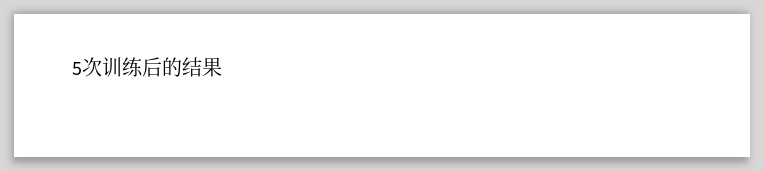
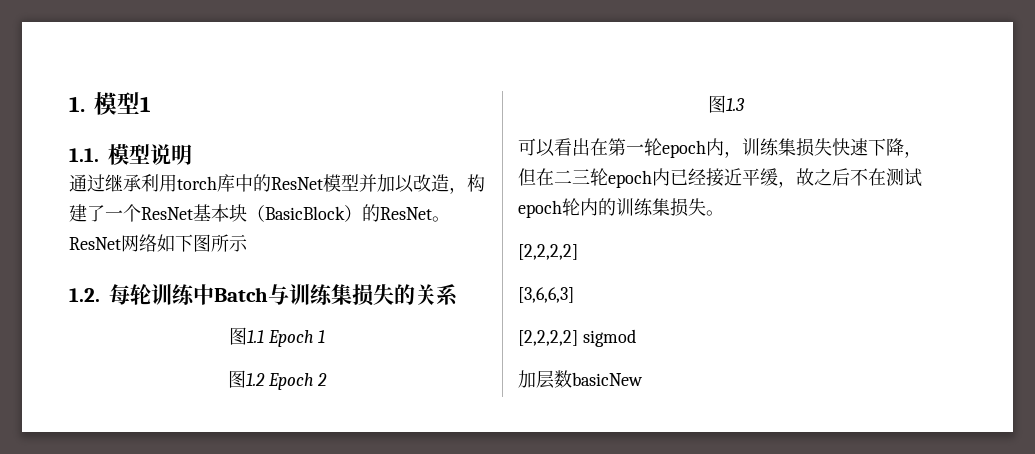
[72,57,222,77] 5次训练后的结果 -> [69,92,152,115] [69,144,192,165] [69,174,485,194] [69,204,450,222] [69,234,248,252] [69,284,458,306] [228,327,326,347] [227,370,328,390] [708,95,745,113] [518,138,922,158] [518,168,922,188] [518,198,724,218] [518,244,578,260] [518,287,574,303] [518,329,636,347] [518,370,643,389] 1.模型1 // 1.1.模型说明 // 通过继承利用torch库中的ResNet模型并加以改造，构建了一个ResNet基本块（BasicBlock）的ResNet。ResNet网络如下图所示 // 1.2.每轮训练中Batch与训练集损失的关系 // 图1.1 Epoch 1 // 图1.2 Epoch 2 // 图1.3 // 可以看出在第一轮epoch内，训练集损失快速下降，但在二三轮epoch内已经接近平缓，故之后不在测试epoch轮内的训练集损失。 // [2,2,2,2] // [3,6,6,3] // [2,2,2,2] sigmod // 加层数basicNew

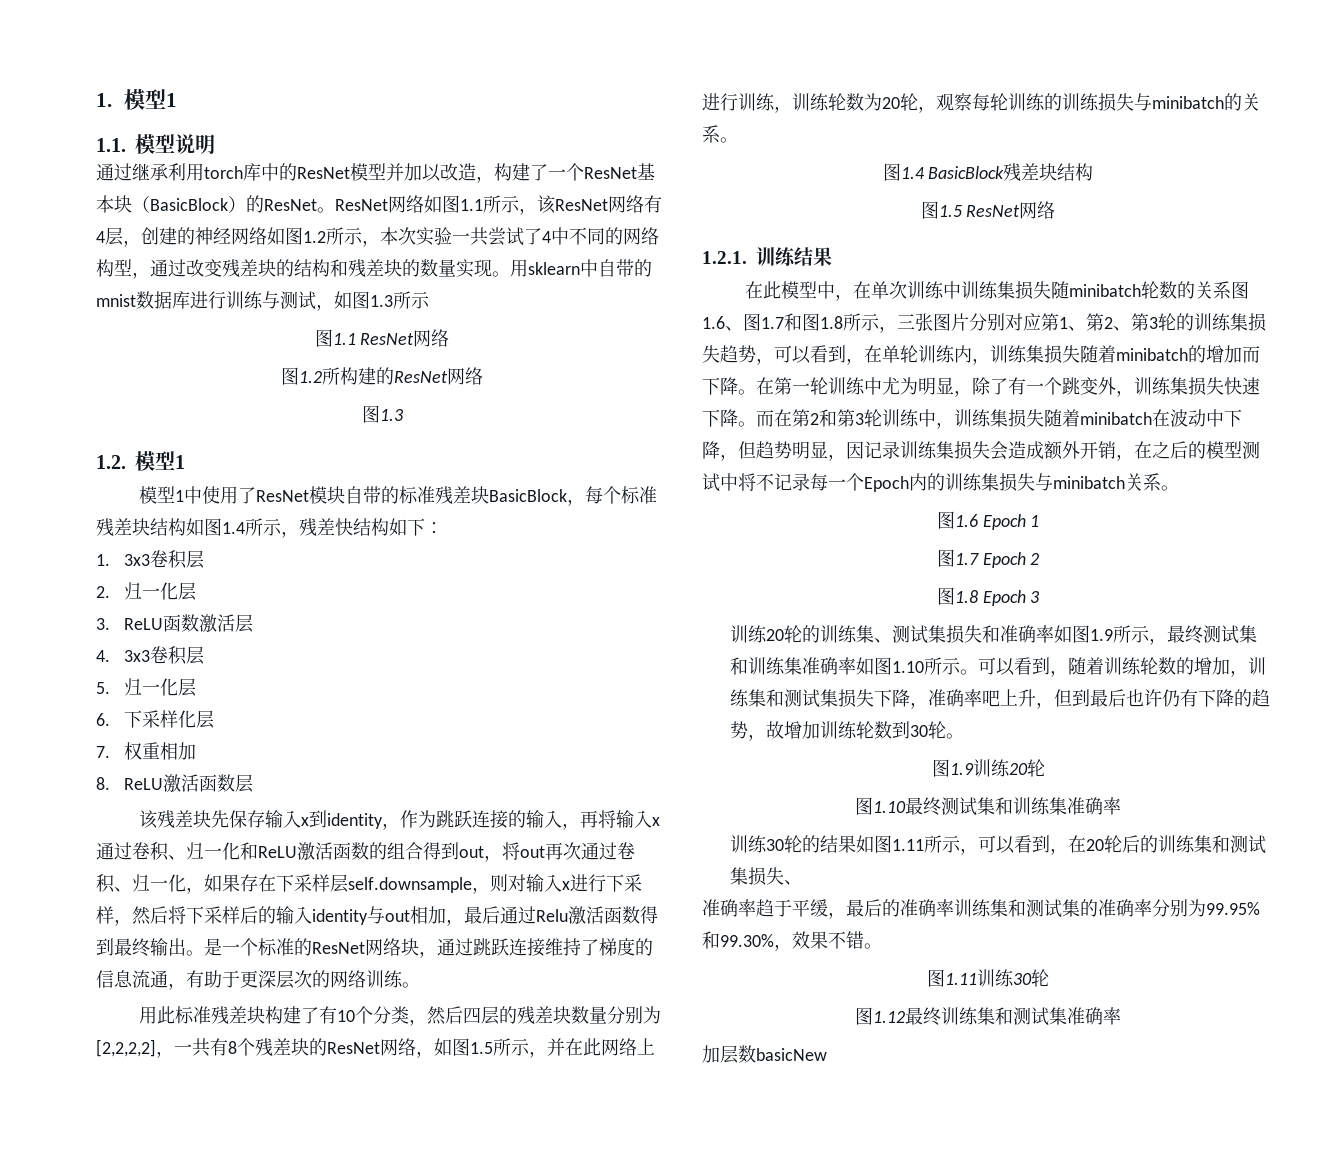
[175,234,248,252] [69,284,458,306] [228,327,326,347] [227,370,328,390] [708,95,745,113] [518,138,724,158] 下图所示 // 1.2.每轮训练中Batch与训练集损失的关系 // 图1.1 Epoch 1 // 图1.2 Epoch 2 // 图1.3 // 可以看出在第一轮epoch内 -> [442,195,662,215] [96,227,659,247] [96,259,652,279] [96,291,430,311] [314,329,450,347] [281,367,483,385] [361,405,403,423] [96,451,185,471] [138,486,657,506] [96,518,443,538] [96,550,205,569] [96,582,197,601] [96,614,254,633] [96,646,205,665] [96,678,197,697] [96,710,215,729] [96,742,197,760] [96,774,254,793] [138,810,660,830] [96,842,635,862] [96,874,642,894] [96,906,658,926] [96,938,653,958] [96,970,420,990] [138,1006,661,1026] [96,1038,655,1058] [702,93,1260,113] [702,125,738,143] [882,163,1094,182] [920,201,1056,219] [702,247,832,266] [744,281,1249,301] [702,313,1266,333] [702,345,1260,365] [702,377,1116,397] 图1.1所示，该ResNet网络有4层，创建的神经网络如图1.2所示，本次实验一共尝试了4中不同的网络构型，通过改变残差块的结构和残差块的数量实现。用sklearn中自带的mnist数据库进行训练与测试，如图1.3所示 // 图1.1 ResNet网络 // 图1.2所构建的ResNet网络 // 图1.3 // 1.2.模型1 // 模型1中使用了ResNet模块自带的标准残差块BasicBlock，每个标准残差块结构如图1.4所示，残差快结构如下： // 1. 3x3卷积层 // 2.归一化层 // 3. ReLU函数激活层 // 4. 3x3卷积层 // 5.归一化层 // 6.下采样化层 // 7.权重相加 // 8. ReLU激活函数层 // 该残差块先保存输入x到identity，作为跳跃连接的输入，再将输入x通过卷积、归一化和ReLU激活函数的组合得到out，将out再次通过卷积、归一化，如果存在下采样层self.downsample，则对输入x进行下采样，然后将下采样后的输入identity与out相加，最后通过Relu激活函数得到最终输出。是一个标准的ResNet网络块，通过跳跃连接维持了梯度的信息流通，有助于更深层次的网络训练。 // 用此标准残差块构建了有10个分类，然后四层的残差块数量分别为[2,2,2,2]，一共有8个残差块的ResNet网络，如图1.5所示，并在此网络上进行训练，训练轮数为20轮，观察每轮训练的训练损失与minibatch的关系。 // 图1.4 BasicBlock残差块结构 // 图1.5 ResNet网络 // 1.2.1.训练结果 // 在此模型中，在单次训练中训练集损失随minibatch轮数的关系图1.6、图1.7和图1.8所示，三张图片分别对应第1、第2、第3轮的训练集损失趋势，可以看到，在单轮训练内，训练集损失随着minibatch的增加而下降。在第一轮训练中尤为明显，除了有一个跳变外
[904,151,922,158] [518,168,922,188] [518,198,724,218] [518,244,578,260] [518,287,574,303] [518,329,636,347] ，但在二三轮epoch内已经接近平缓，故之后不在测试epoch轮内的训练集损失。 // [2,2,2,2] // [3,6,6,3] // [2,2,2,2] sigmod -> [738,409,1242,429] [702,441,1260,461] [702,473,1179,492] [936,511,1040,530] [936,549,1040,568] [936,587,1040,606] [730,625,1258,645] [730,657,1267,677] [730,689,1271,709] [730,721,965,741] [931,759,1045,777] [855,797,1121,816] [730,835,1267,855] [730,867,803,886] [702,899,1260,919] [702,931,882,951] [927,969,1049,987] [855,1007,1121,1026] 。而在第2和第3轮训练中，训练集损失随着minibatch在波动中下降，但趋势明显，因记录训练集损失会造成额外开销，在之后的模型测试中将不记录每一个Epoch内的训练集损失与minibatch关系。 // 图1.6 Epoch 1 // 图1.7 Epoch 2 // 图1.8 Epoch 3 // 训练20轮的训练集、测试集损失和准确率如图1.9所示，最终测试集和训练集准确率如图1.10所示。可以看到，随着训练轮数的增加，训练集和测试集损失下降，准确率吧上升，但到最后也许仍有下降的趋势，故增加训练轮数到30轮。 // 图1.9训练20轮 // 图1.10最终测试集和训练集准确率 // 训练30轮的结果如图1.11所示，可以看到，在20轮后的训练集和测试集损失、 // 准确率趋于平缓，最后的准确率训练集和测试集的准确率分别为99.95%和99.30%，效果不错。 // 图1.11训练30轮 // 图1.12最终训练集和测试集准确率

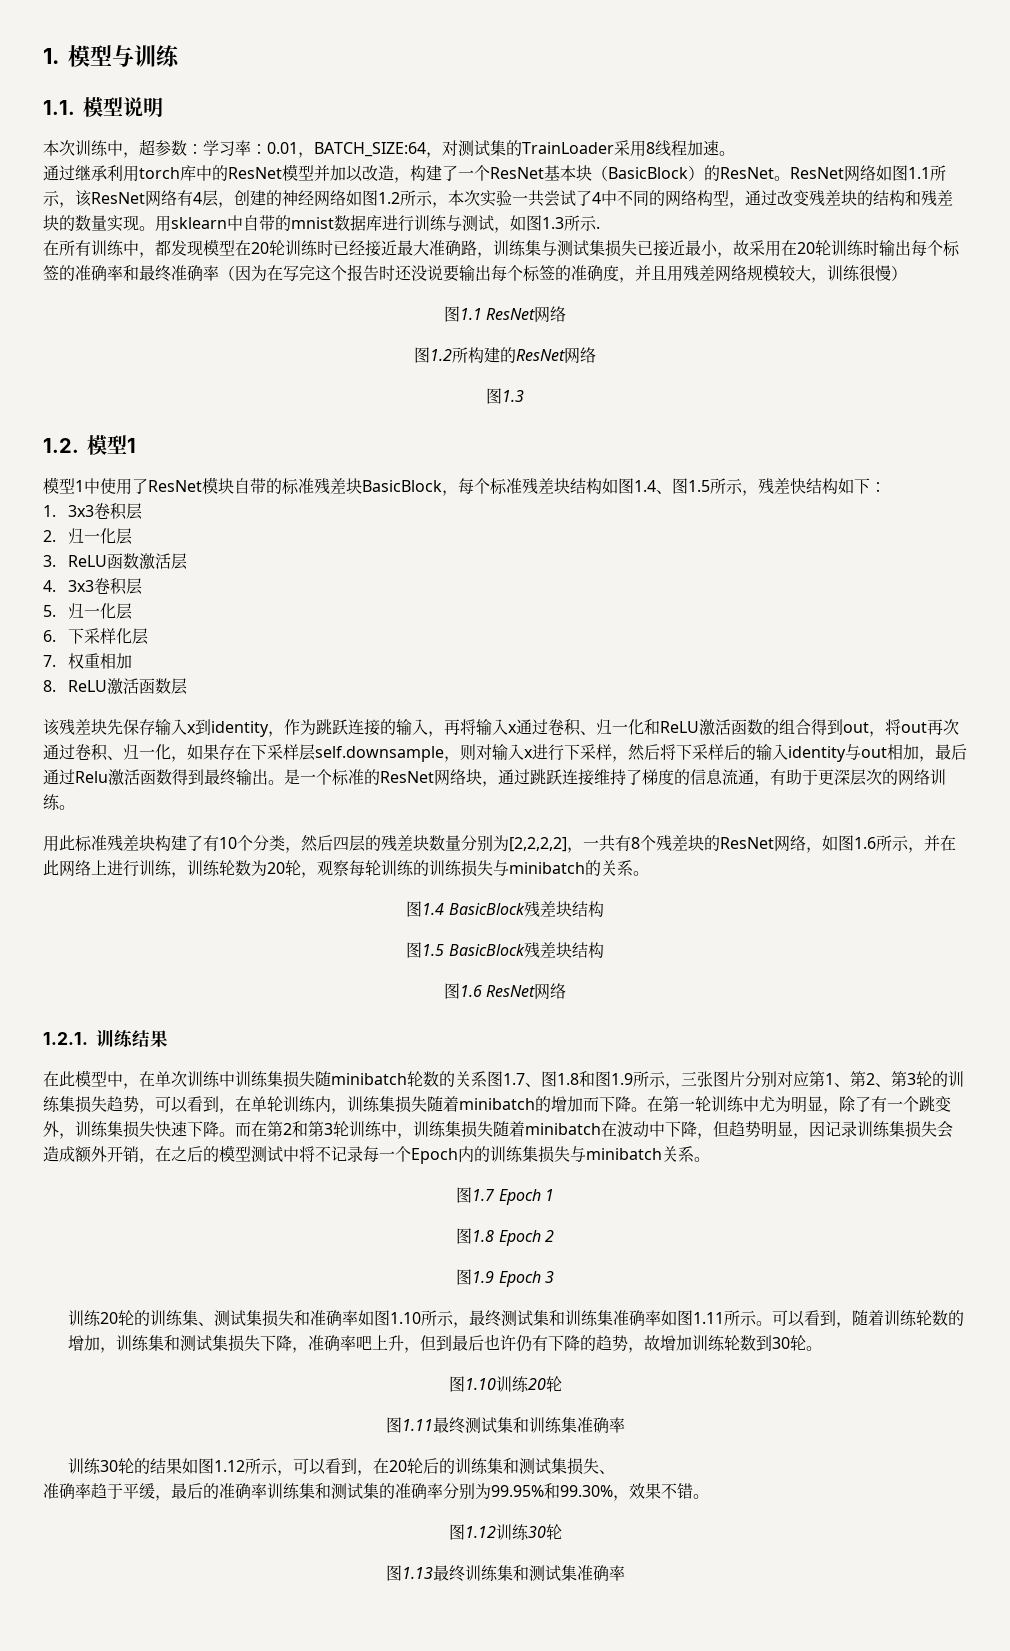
[166,93,178,107] 1 -> [112,45,181,67] 与训练
(215, 144) none -> [43,139,735,158] // 本次训练中，超参数：学习率：0.01，BATCH_SIZE:64，对测试集的TrainLoader采用8线程加速。
(430, 300) none -> [596,226,600,229] [43,239,960,258] [43,264,907,283] . // 在所有训练中，都发现模型在20轮训练时已经接近最大准确路，训练集与测试集损失已接近最小，故采用在20轮训练时输出每个标签的准确率和最终准确率（因为在写完这个报告时还没说要输出每个标签的准确度，并且用残差网络规模较大，训练很慢）
(245, 528) none -> [656,478,710,494] 、图1.5
[470,1042,493,1054] 1.5 -> [854,837,876,849] 1.6
(962, 211) none -> [448,942,604,958] [443,983,482,999] BasicBlock残差块结构 // 图1.6
[702,313,843,331] 1.6、图1.7和图1.8 -> [503,1071,633,1087] 1.7、图1.8和图1.9
[954,514,978,527] 1.6 -> [472,1189,495,1201] 1.7
[954,553,979,565] 1.7 -> [472,1230,495,1242] 1.8
[954,590,978,603] 1.8 -> [472,1271,495,1283] 1.9
[1090,629,1114,641] 1.9 -> [390,1312,422,1324] 1.10
[892,661,925,673] 1.10 -> [693,1312,725,1324] 1.11
[949,763,974,775] 1.9 -> [464,1378,496,1390] 1.10
[873,801,906,813] 1.10 -> [401,1419,433,1431] 1.11
[892,839,925,851] 1.11 -> [214,1460,246,1472] 1.12
[945,973,977,985] 1.11 -> [464,1526,496,1538] 1.12
[873,1011,905,1023] 1.12 -> [401,1567,433,1579] 1.13
[702,1045,827,1064] // 加层数basicNew -> (625, 1573) none

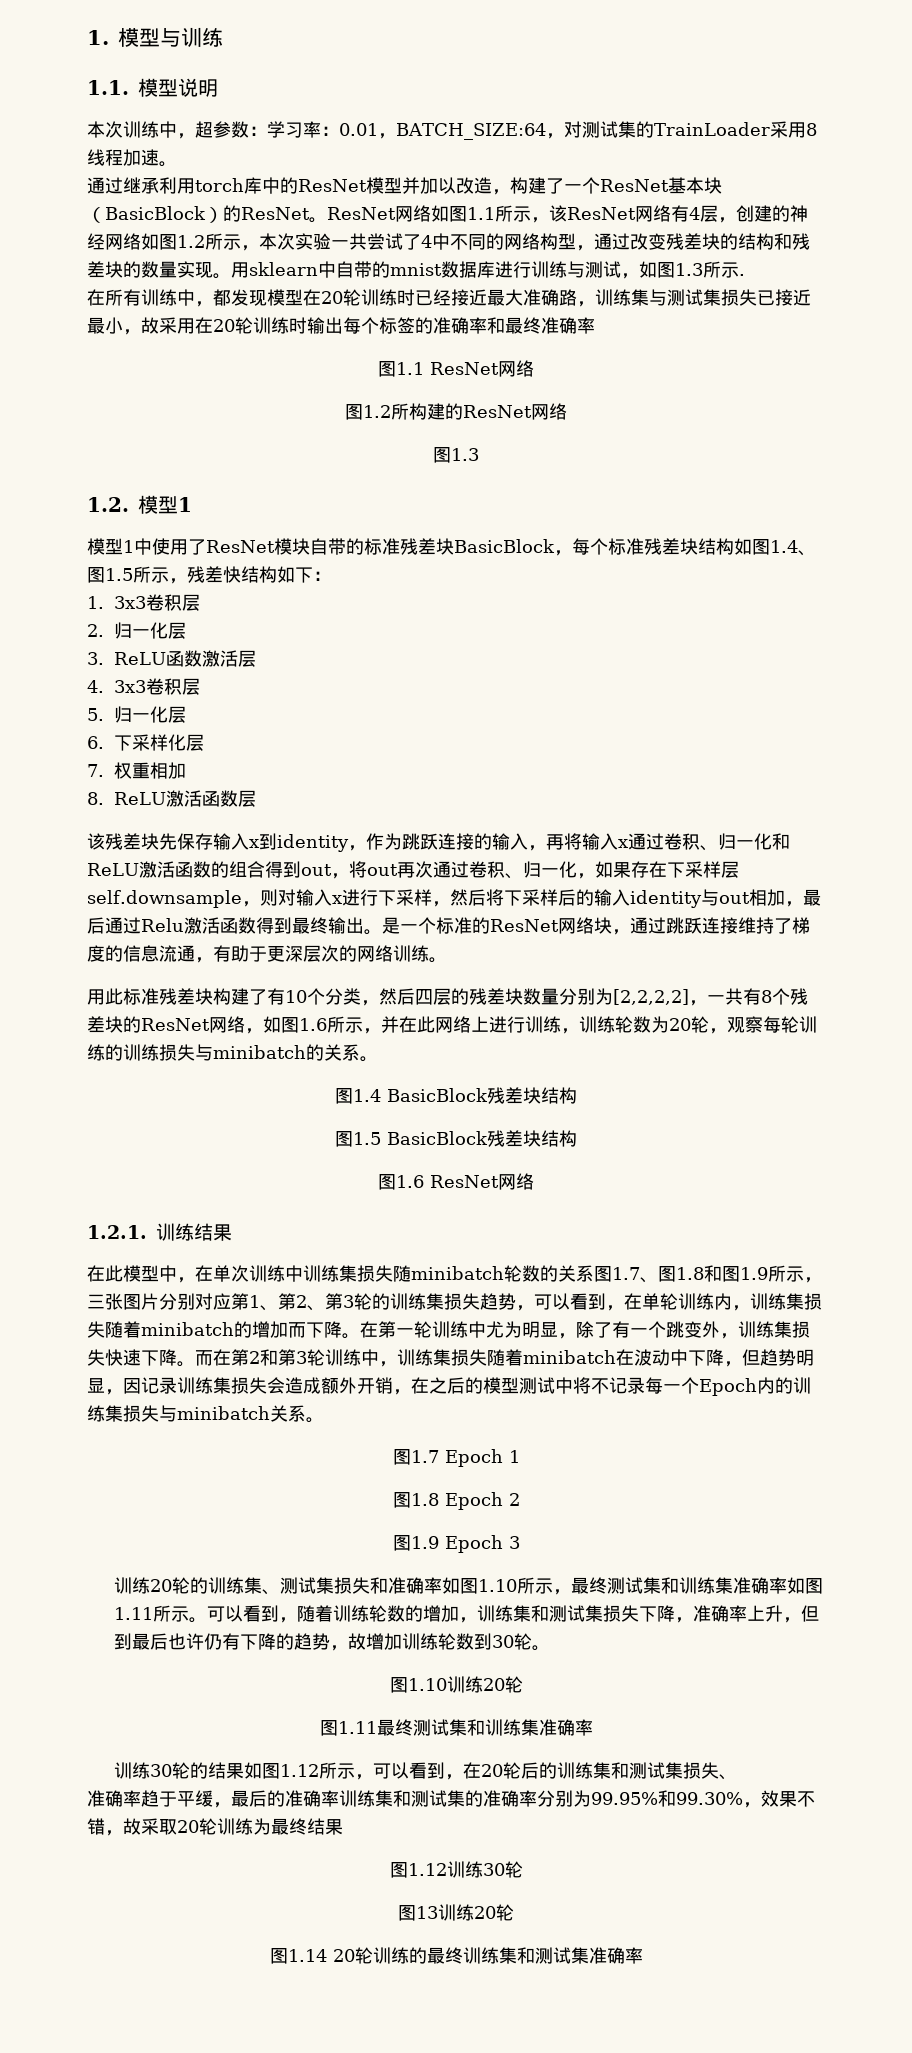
[219,264,907,283] （因为在写完这个报告时还没说要输出每个标签的准确度，并且用残差网络规模较大，训练很慢） -> (595, 325) none
[356,1335,373,1350] 吧 -> (748, 1613) none
[693,1494,709,1499] 。 -> [105,1818,343,1836] ，故采取20轮训练为最终结果
[401,1567,433,1579] 1.13 -> [416,1904,514,1921] [269,1947,427,1964] 13训练20轮 // 图1.14 20轮训练的

